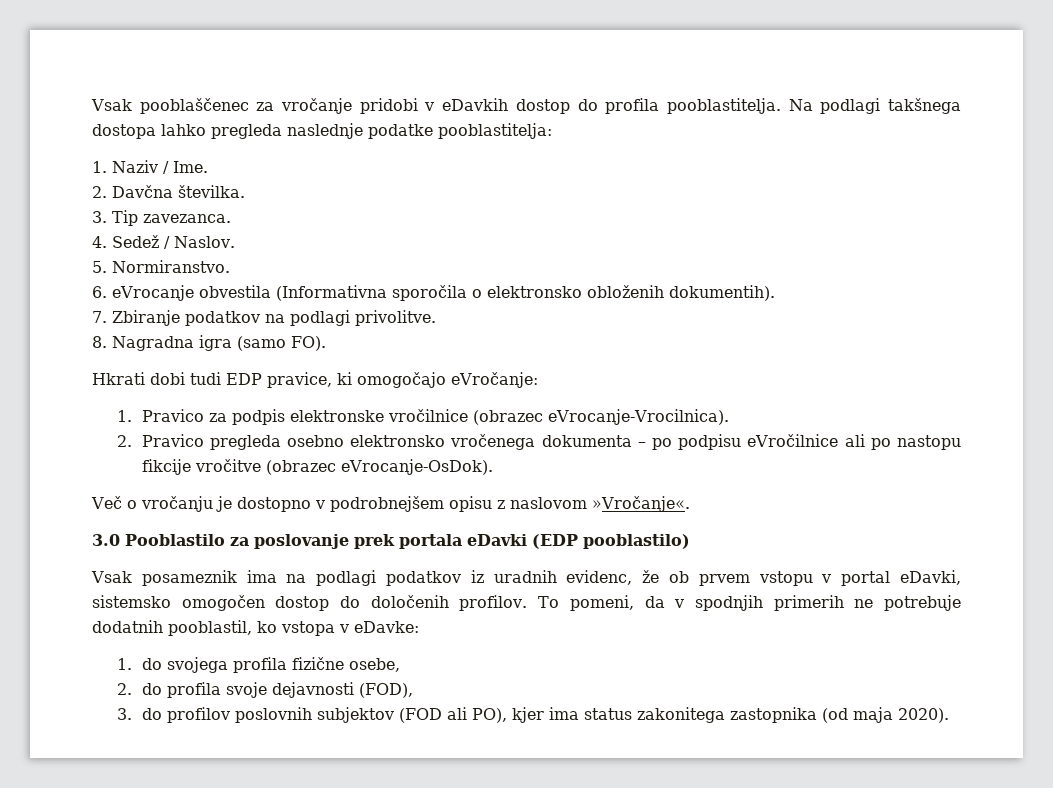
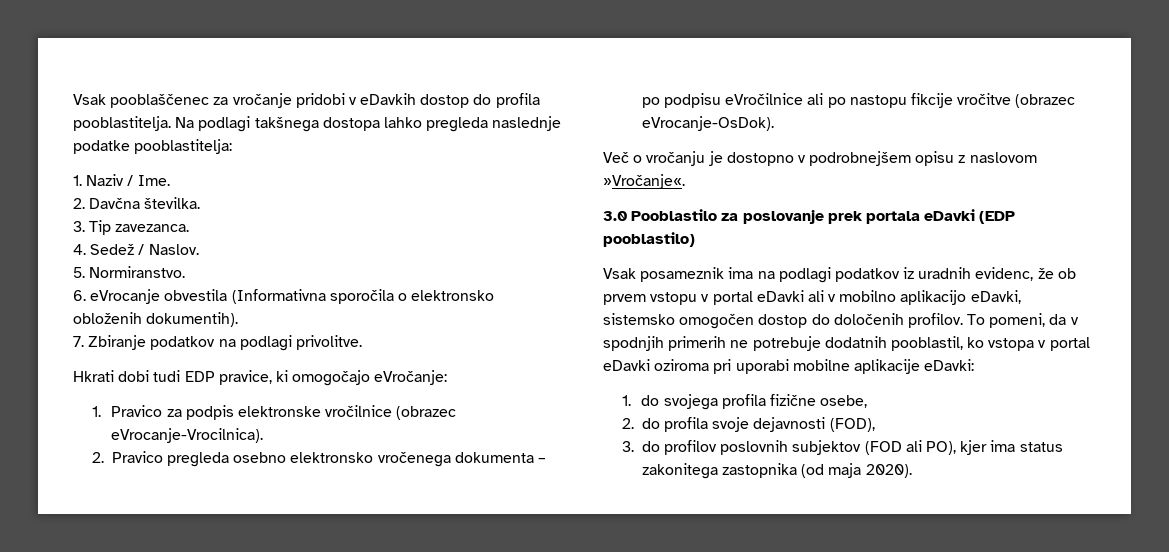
[92,335,326,351] // 8. Nagradna igra (samo FO). -> (362, 342) none
(891, 578) none -> [756,290,967,305] eDavki ali v mobilno aplikacijo
[354,621,419,633] eDavke: -> [1049,337,1090,351] [603,359,975,374] portal eDavki oziroma pri uporabi mobilne aplikacije eDavki:

